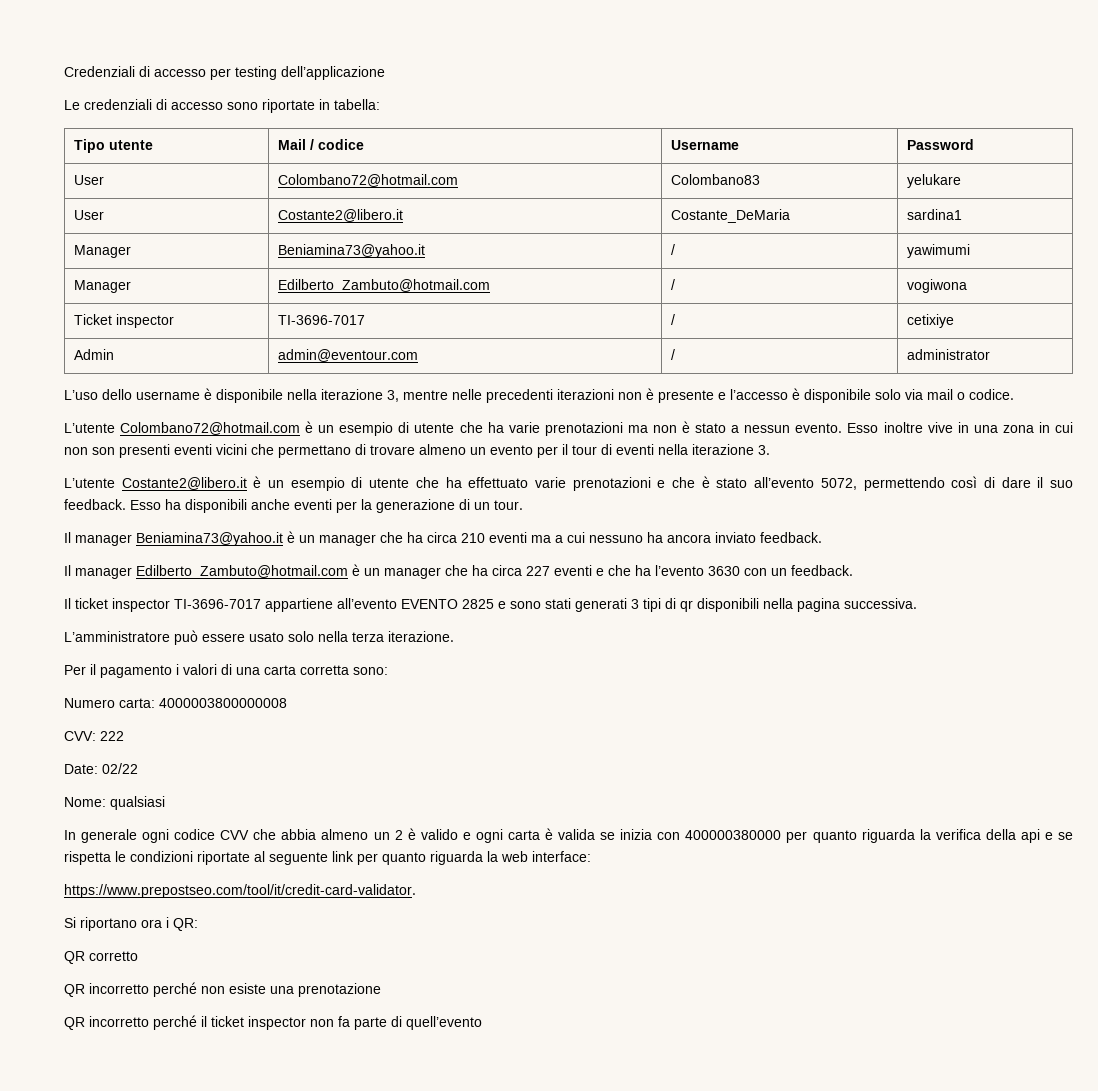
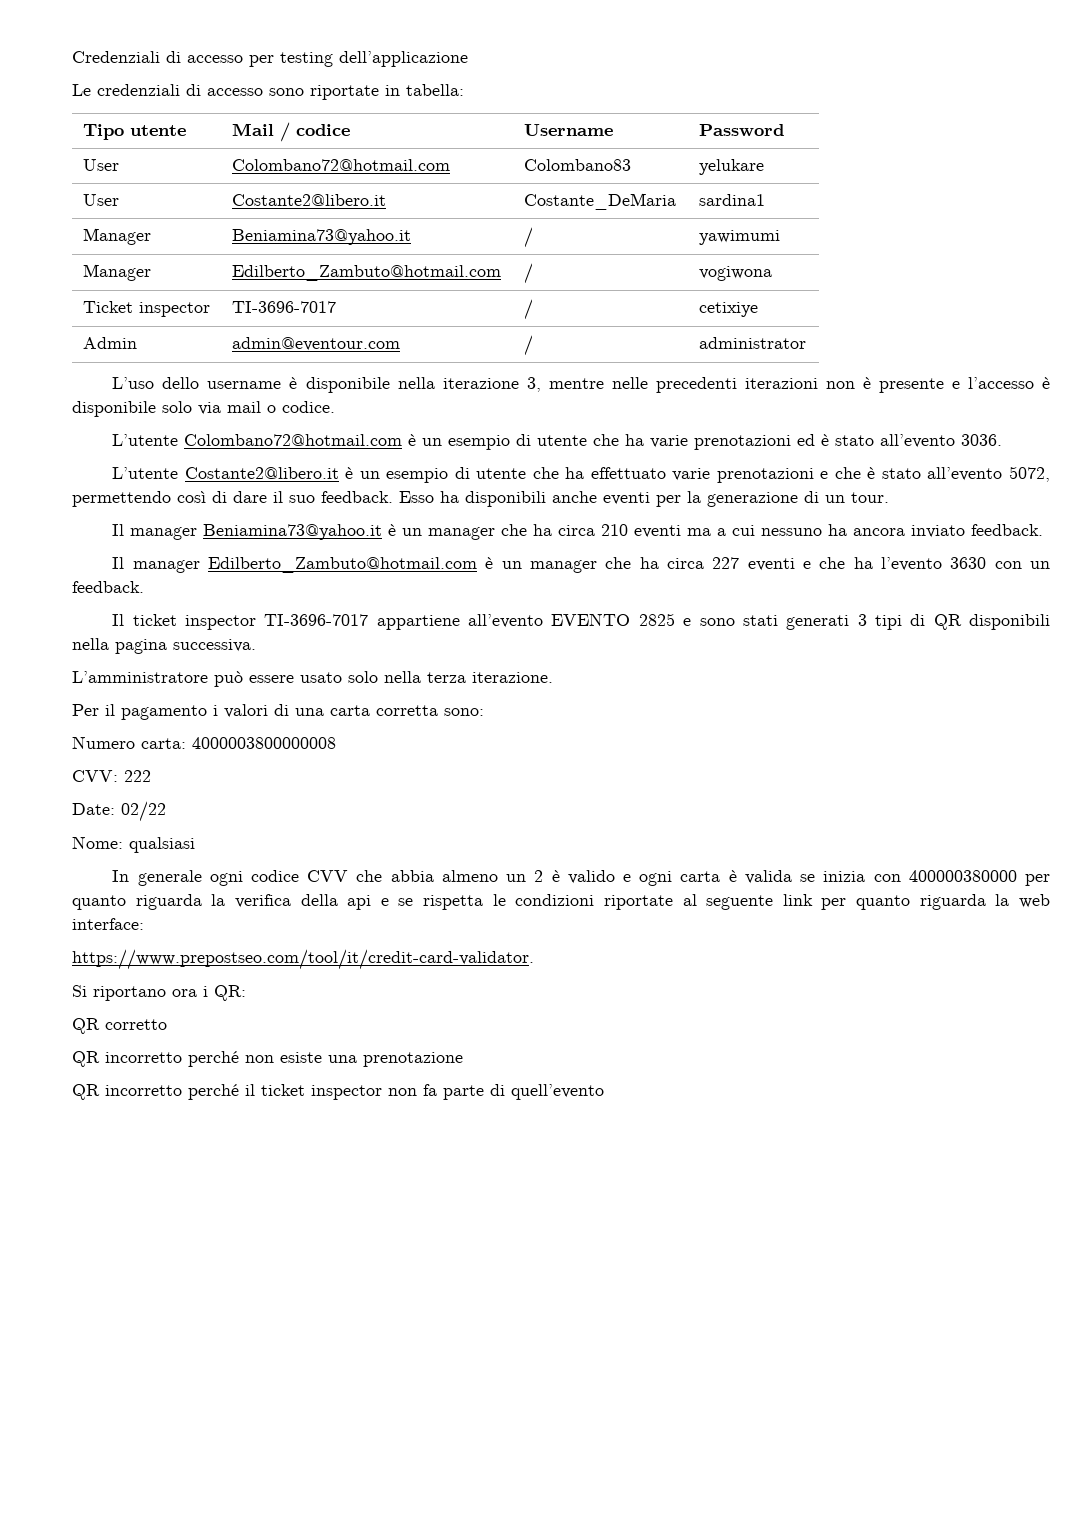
[627,421,1074,433] [64,444,770,458] ma non è stato a nessun evento. Esso inoltre vive in una zona in cui non son presenti eventi vicini che permettano di trovare almeno un evento per il tour di eventi nella iterazione 3. -> [797,434,1003,448] ed è stato all’evento 3036.
[680,600,693,612] qr -> [933,614,962,630] QR

